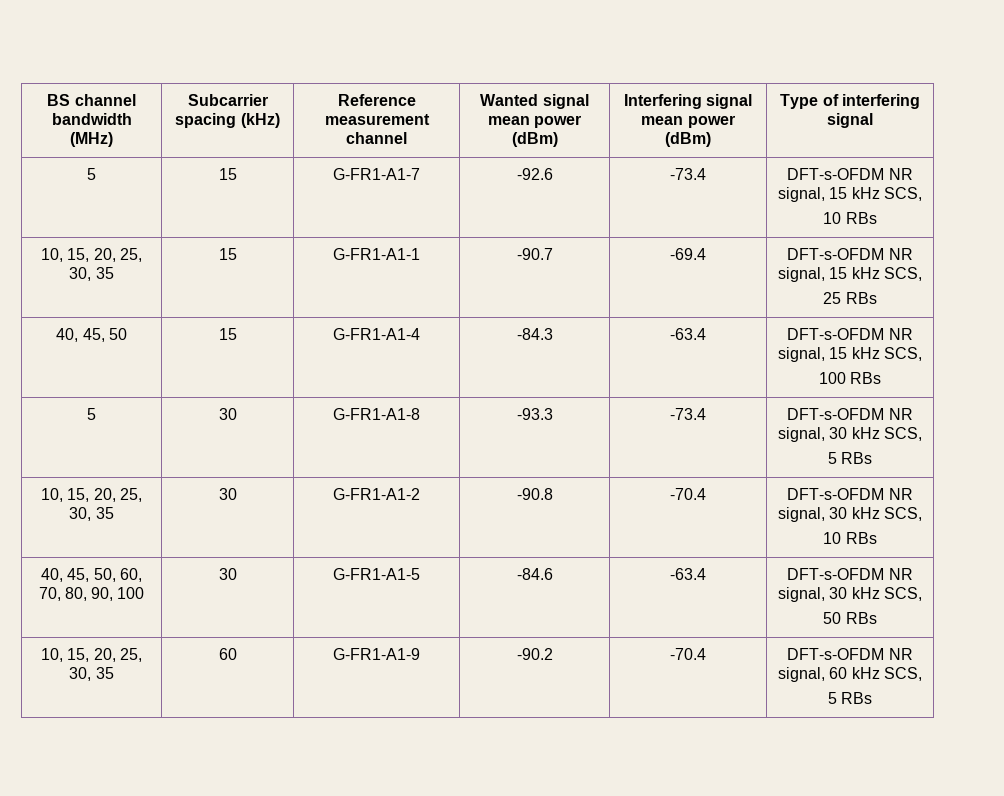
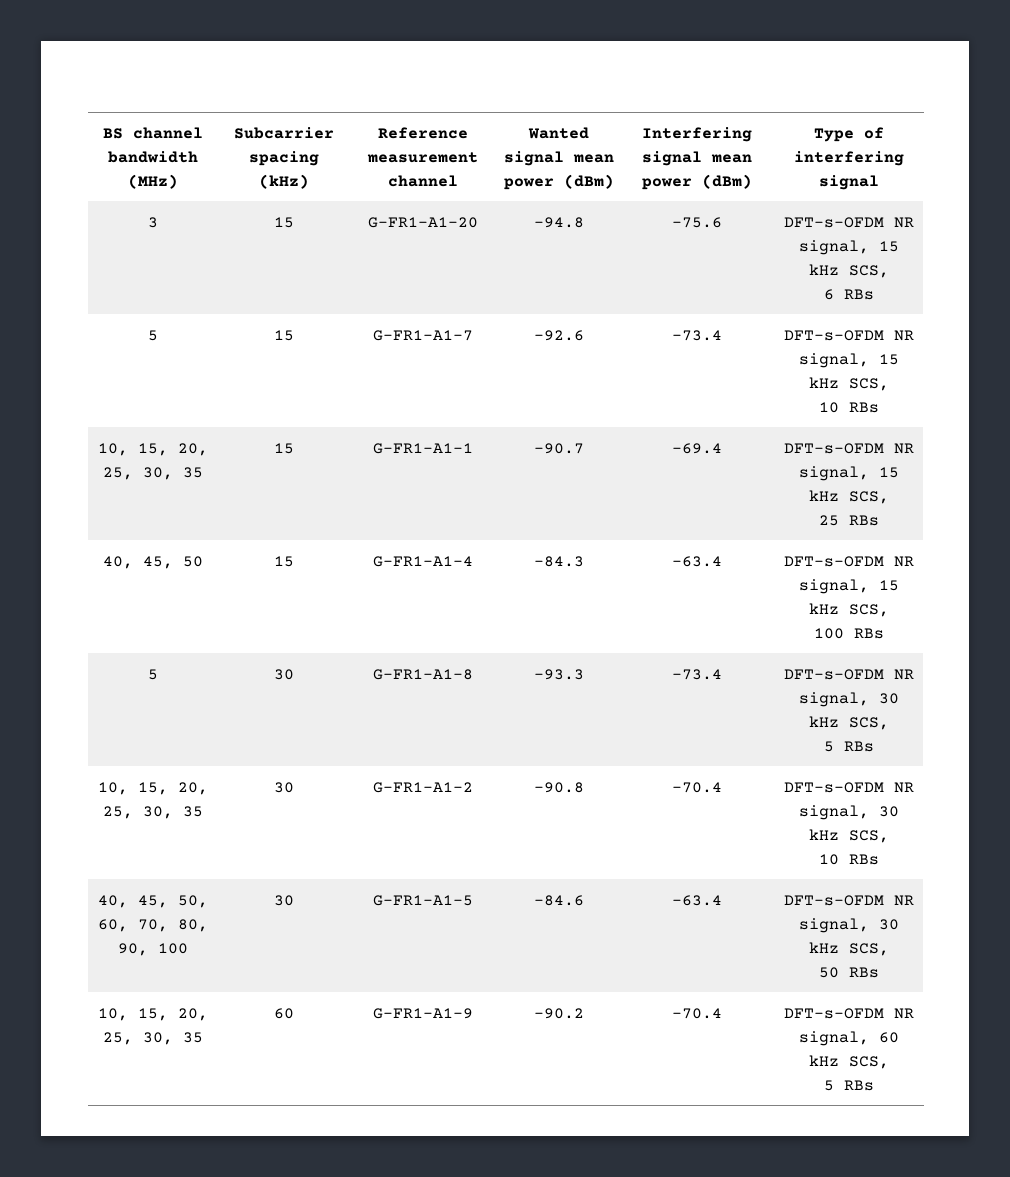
(873, 120) none -> [148,217,158,228] [273,217,294,228] [368,217,478,228] [533,217,584,228] [672,217,722,228] [783,217,914,228] [798,240,899,255] [808,264,889,278] [823,289,874,300] // 3 | 15 | G-FR1-A1-20 | -94.8 | -75.6 | DFT-s-OFDM NR signal, 15 kHz SCS, // 6 RBs

